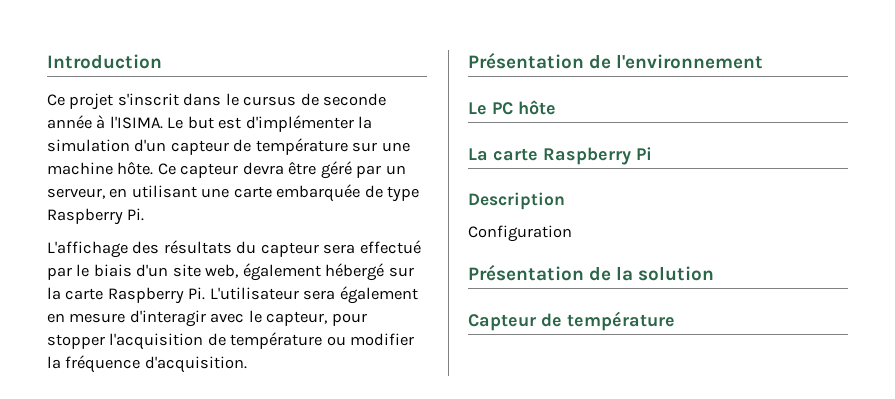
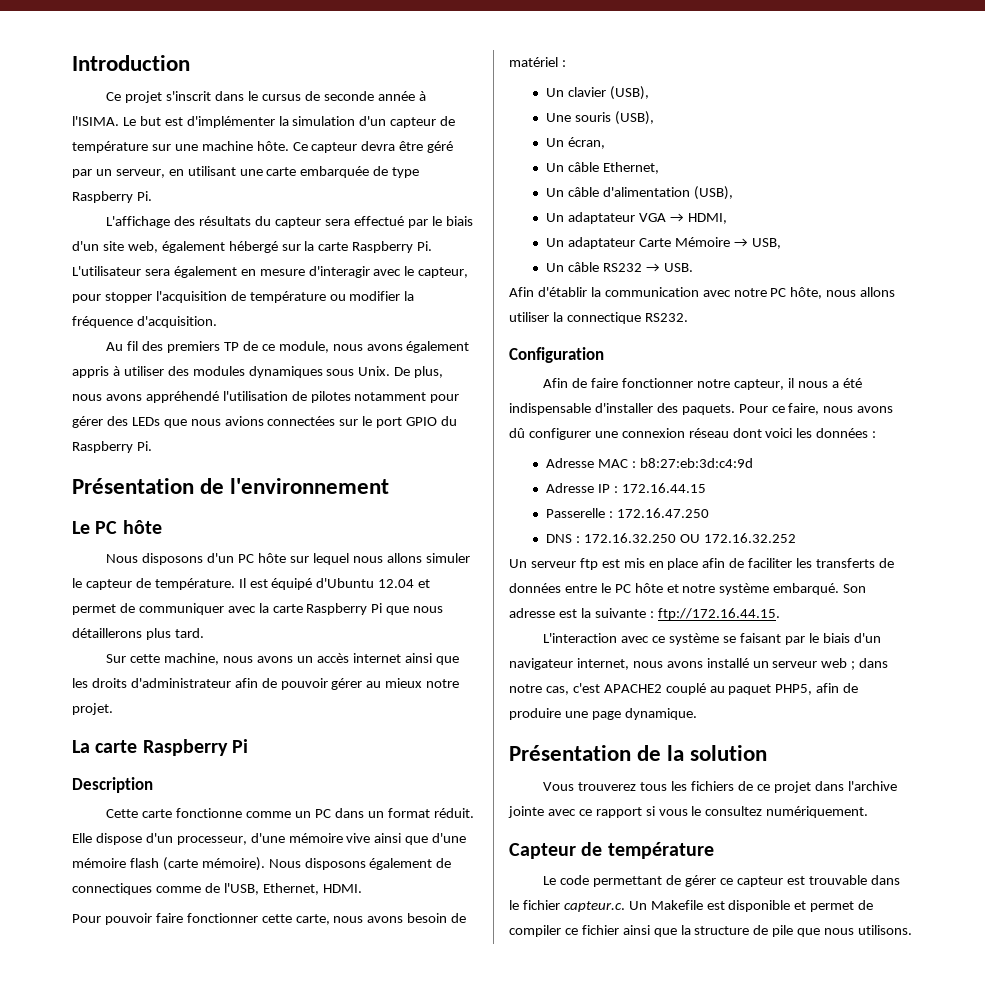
(247, 364) none -> [106,341,470,353] [72,366,444,378] [72,391,460,403] [72,416,458,428] [72,441,152,453] // Au fil des premiers TP de ce module, nous avons également appris à utiliser des modules dynamiques sous Unix. De plus, nous avons appréhendé l'utilisation de pilotes notamment pour gérer des LEDs que nous avions connectées sur le port GPIO du Raspberry Pi.
(556, 107) none -> [106,553,470,565] [72,578,431,590] [72,603,444,615] [72,628,204,640] [106,653,459,665] [72,678,460,690] [72,703,113,715] // Nous disposons d'un PC hôte sur lequel nous allons simuler le capteur de température. Il est équipé d'Ubuntu 12.04 et permet de communiquer avec la carte Raspberry Pi que nous détaillerons plus tard. // Sur cette machine, nous avons un accès internet ainsi que les droits d'administrateur afin de pouvoir gérer au mieux notre projet.
[468,225,572,242] [468,265,715,281] [468,311,675,331] Configuration // Présentation de la solution // Capteur de température -> [106,808,474,818] [72,833,467,845] [72,857,452,871] [72,883,362,895] [72,913,467,925] [509,57,566,67] [546,86,650,100] [546,111,655,125] [546,137,606,149] [546,162,660,174] [546,186,734,200] [546,212,728,224] [546,237,782,249] [546,262,694,272] [509,287,896,299] [509,312,688,324] [509,347,604,363] [543,378,862,390] [509,403,894,415] [509,428,877,440] [546,458,754,468] [546,483,707,493] [546,508,710,518] [546,533,797,543] [509,558,894,570] [509,583,867,595] [509,608,780,620] [543,633,881,645] [509,658,889,670] [509,683,859,695] [509,708,697,720] [509,745,768,761] [543,781,897,793] [508,806,869,818] [509,842,714,859] [543,875,900,887] [509,900,874,912] [509,925,913,937] Cette carte fonctionne comme un PC dans un format réduit. Elle dispose d'un processeur, d'une mémoire vive ainsi que d'une mémoire flash (carte mémoire). Nous disposons également de connectiques comme de l'USB, Ethernet, HDMI. // Pour pouvoir faire fonctionner cette carte, nous avons besoin de matériel : // Un clavier (USB), // Une souris (USB), // Un écran, // Un câble Ethernet, // Un câble d'alimentation (USB), // Un adaptateur VGA → HDMI, // Un adaptateur Carte Mémoire → USB, // Un câble RS232 → USB. // Afin d'établir la communication avec notre PC hôte, nous allons utiliser la connectique RS232. // Configuration // Afin de faire fonctionner notre capteur, il nous a été indispensable d'installer des paquets. Pour ce faire, nous avons dû configurer une connexion réseau dont voici les données : // Adresse MAC : b8:27:eb:3d:c4:9d // Adresse IP : 172.16.44.15 // Passerelle : 172.16.47.250 // DNS : 172.16.32.250 OU 172.16.32.252 // Un serveur ftp est mis en place afin de faciliter les transferts de données entre le PC hôte et notre système embarqué. Son adresse est la suivante : ftp://172.16.44.15. // L'interaction avec ce système se faisant par le biais d'un navigateur internet, nous avons installé un serveur web ; dans notre cas, c'est APACHE2 couplé au paquet PHP5, afin de produire une page dynamique. // Présentation de la solution // Vous trouverez tous les fichiers de ce projet dans l'archive jointe avec ce rapport si vous le consultez numériquement. // Capteur de température // Le code permettant de gérer ce capteur est trouvable dans le fichier capteur.c. Un Makefile est disponible et permet de compiler ce fichier ainsi que la structure de pile que nous utilisons.

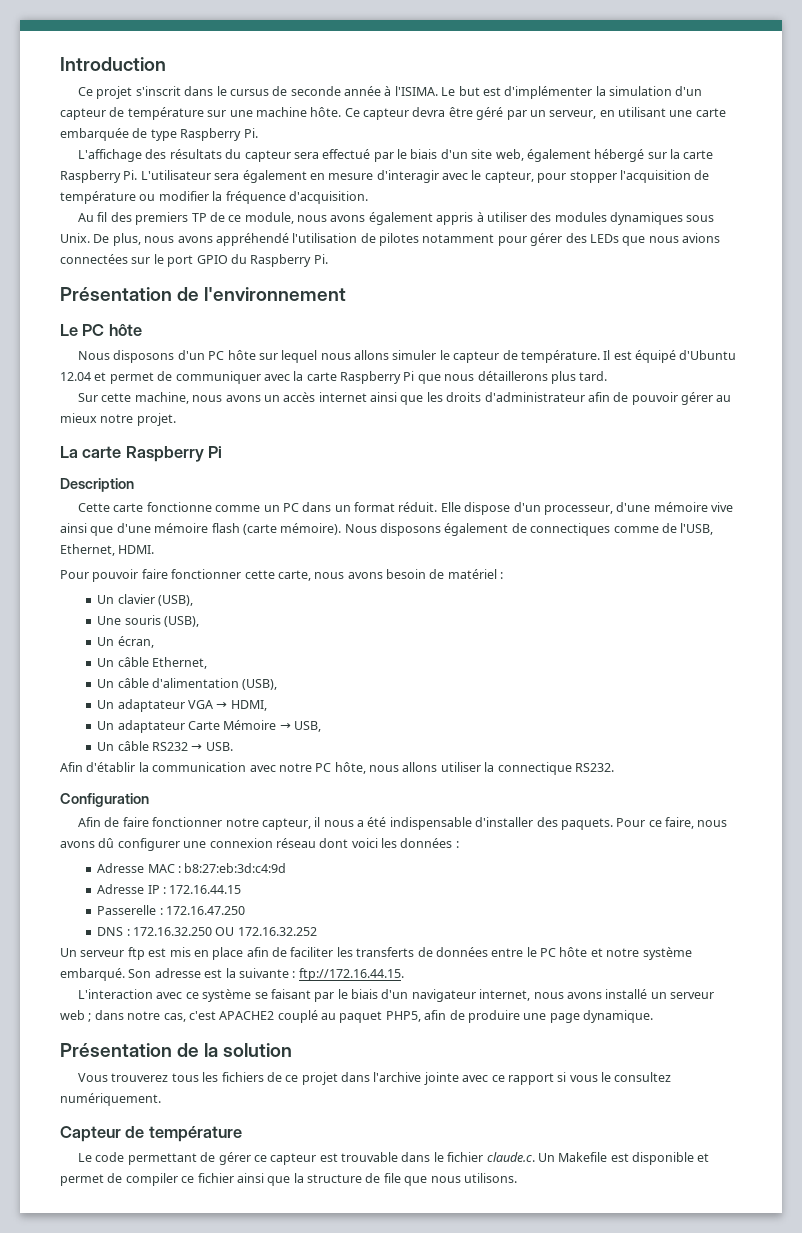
[563,901,625,912] capteur.c. -> [486,1152,535,1162] claude.c.
[772,925,794,937] pile -> [383,1173,401,1183] file

